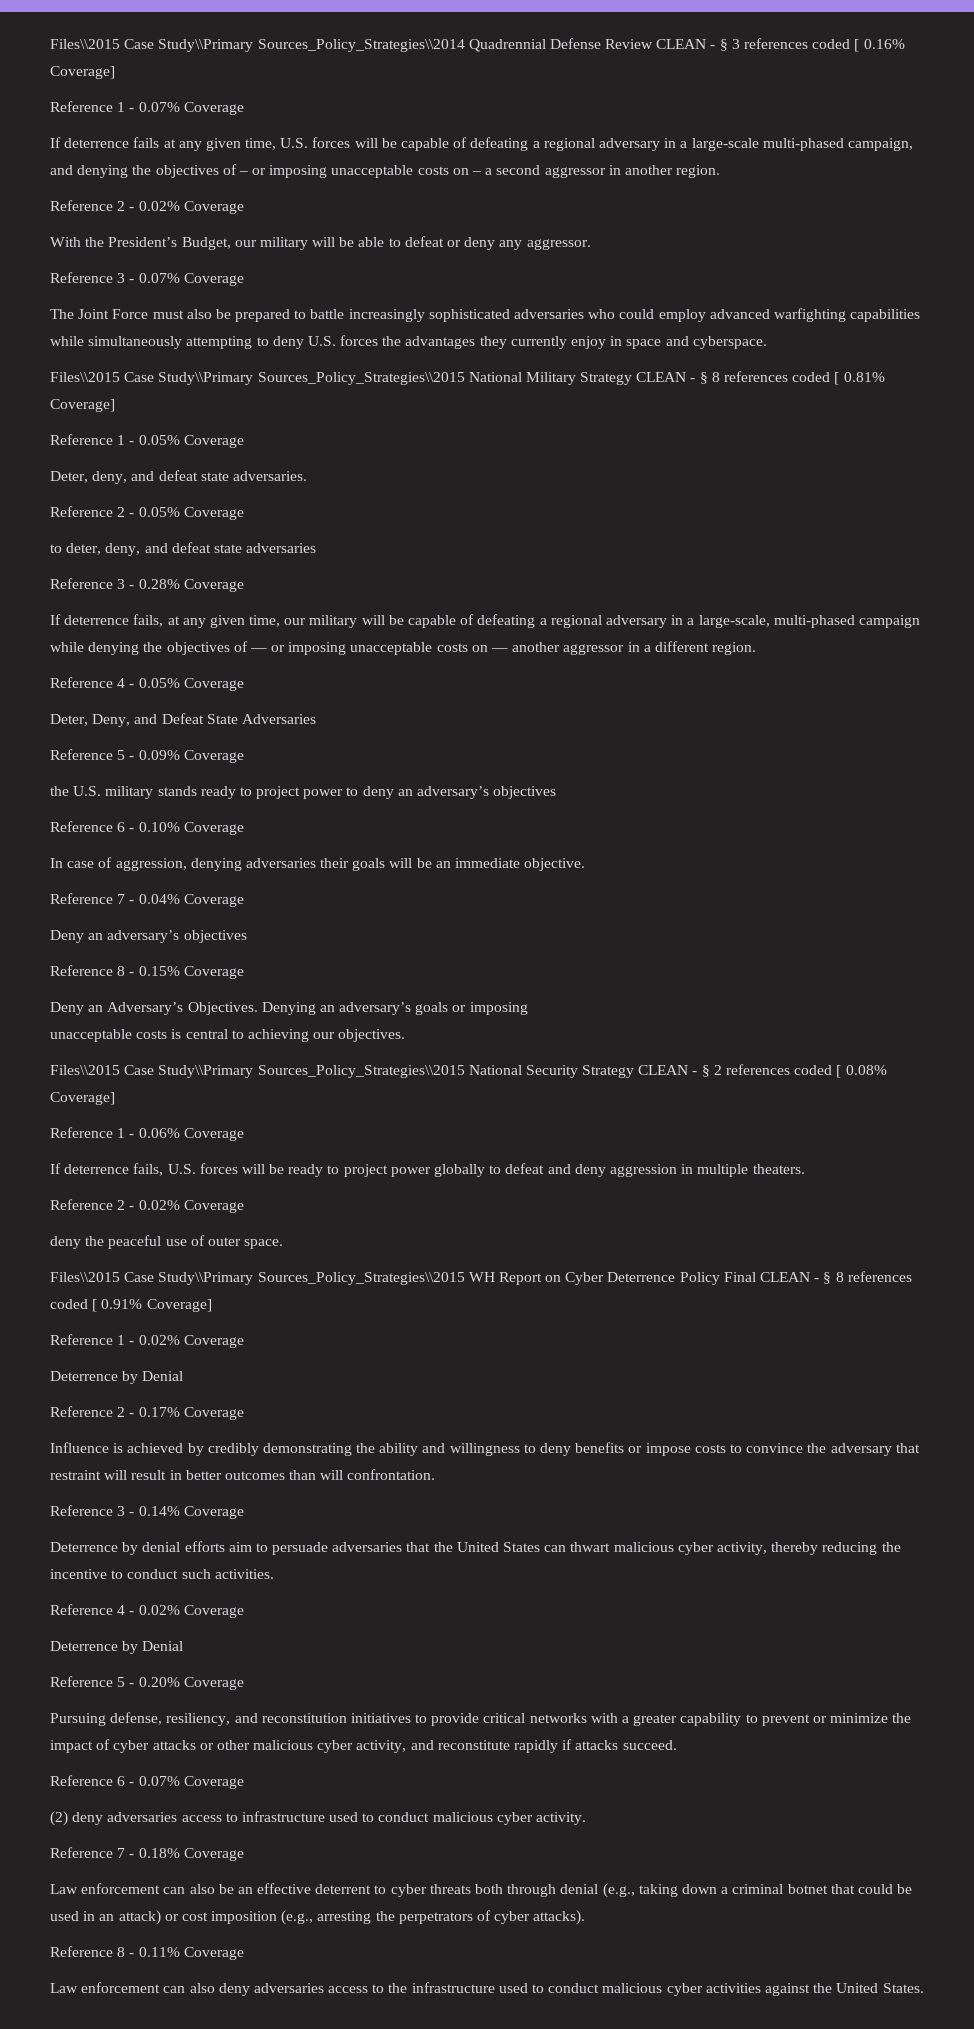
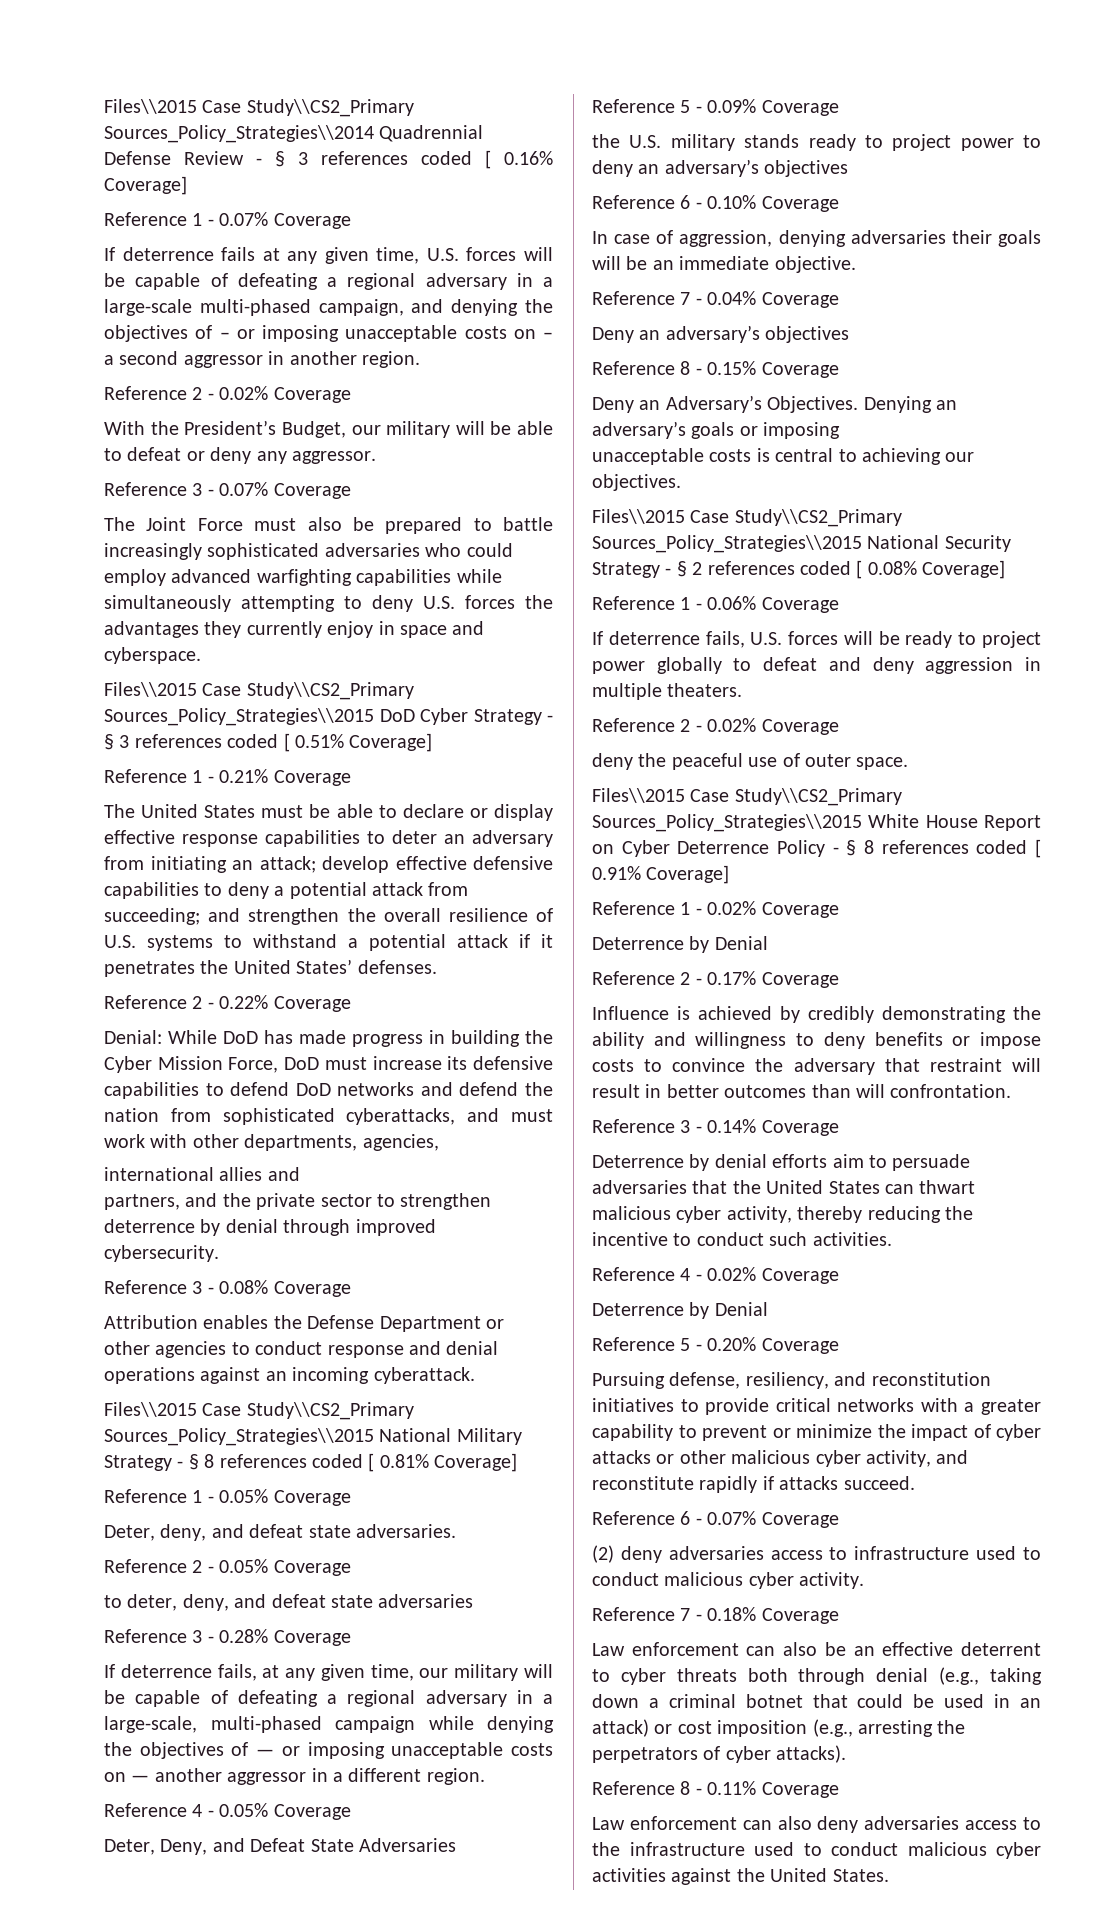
[50,39,254,52] Files\\2015 Case Study\\Primary -> [104,99,414,117] Files\\2015 Case Study\\CS2_Primary
[656,39,707,49] CLEAN -> (244, 158) none
[158,372,254,385] Study\\Primary -> [246,682,414,700] [104,708,553,726] [104,733,433,752] [104,769,351,786] [104,804,553,821] [104,830,553,847] [104,856,553,873] [104,882,469,899] [104,908,554,925] [104,934,553,951] [104,959,437,977] [104,995,351,1012] [104,1030,553,1047] [104,1056,553,1073] [104,1082,553,1099] [104,1108,553,1125] [104,1134,439,1151] [104,1167,300,1181] [104,1193,492,1210] [104,1219,436,1236] [104,1245,219,1262] [104,1280,351,1297] [104,1315,504,1332] [104,1341,499,1358] [104,1367,475,1384] [104,1402,414,1420] Study\\CS2_Primary Sources_Policy_Strategies\\2015 DoD Cyber Strategy - § 3 references coded [ 0.51% Coverage] // Reference 1 - 0.21% Coverage // The United States must be able to declare or display effective response capabilities to deter an adversary from initiating an attack; develop effective defensive capabilities to deny a potential attack from succeeding; and strengthen the overall resilience of U.S. systems to withstand a potential attack if it penetrates the United States’ defenses. // Reference 2 - 0.22% Coverage // Denial: While DoD has made progress in building the Cyber Mission Force, DoD must increase its defensive capabilities to defend DoD networks and defend the nation from sophisticated cyberattacks, and must work with other departments, agencies, // international allies and // partners, and the private sector to strengthen deterrence by denial through improved cybersecurity. // Reference 3 - 0.08% Coverage // Attribution enables the Defense Department or other agencies to conduct response and denial operations against an incoming cyberattack. // Files\\2015 Case Study\\CS2_Primary
[636,372,687,382] CLEAN -> (172, 1463) none
[158,1065,254,1078] Study\\Primary -> [734,509,902,527] Study\\CS2_Primary
[638,1065,689,1075] CLEAN -> (660, 570) none
[158,1272,495,1285] Study\\Primary Sources_Policy_Strategies\\2015 WH -> [734,788,902,806] [592,814,978,832] Study\\CS2_Primary Sources_Policy_Strategies\\2015 White House
[723,1272,811,1282] Final CLEAN -> (825, 848) none

